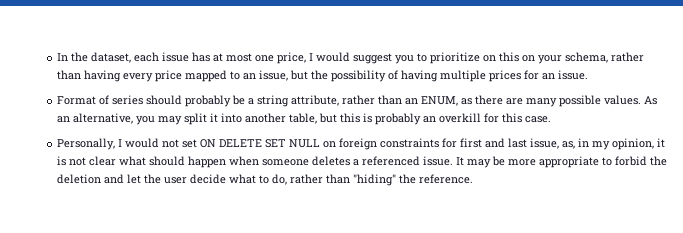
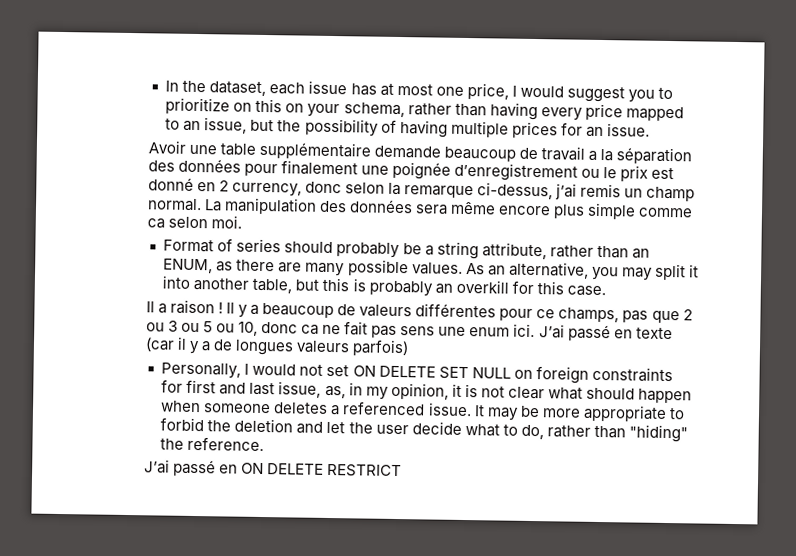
(588, 75) none -> [147,140,693,165] [147,158,675,182] [147,177,696,202] [146,197,694,220] [146,215,242,229] // Avoir une table supplémentaire demande beaucoup de travail a la séparation des données pour finalement une poignée d’enregistrement ou le prix est donné en 2 currency, donc selon la remarque ci-dessus, j’ai remis un champ normal. La manipulation des données sera même encore plus simple comme ca selon moi.
(551, 119) none -> [145,299,693,324] [145,320,673,342] [144,336,410,357] // Il a raison ! Il y a beaucoup de valeurs différentes pour ce champs, pas que 2 ou 3 ou 5 ou 10, donc ca ne fait pas sens une enum ici. J’ai passé en texte (car il y a de longues valeurs parfois)
(473, 179) none -> [143,459,403,478] // J’ai passé en ON DELETE RESTRICT

